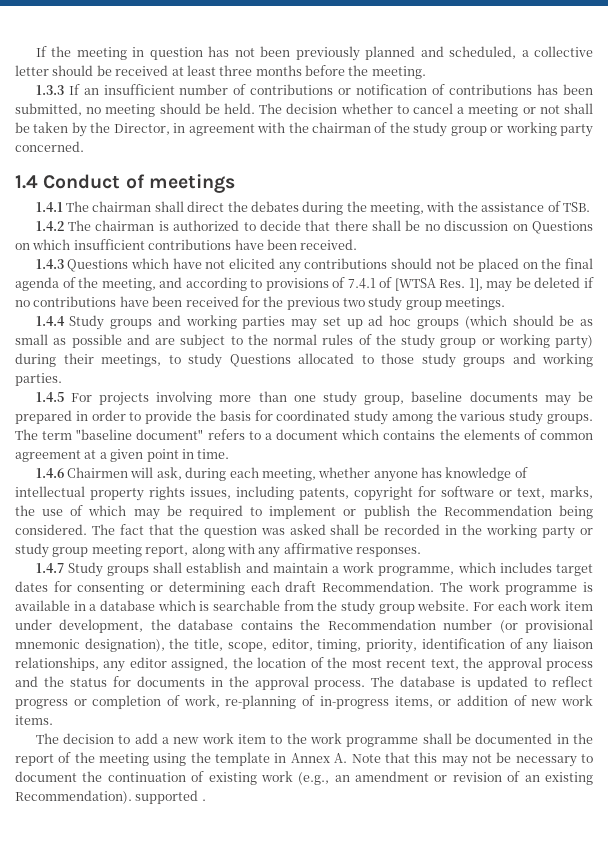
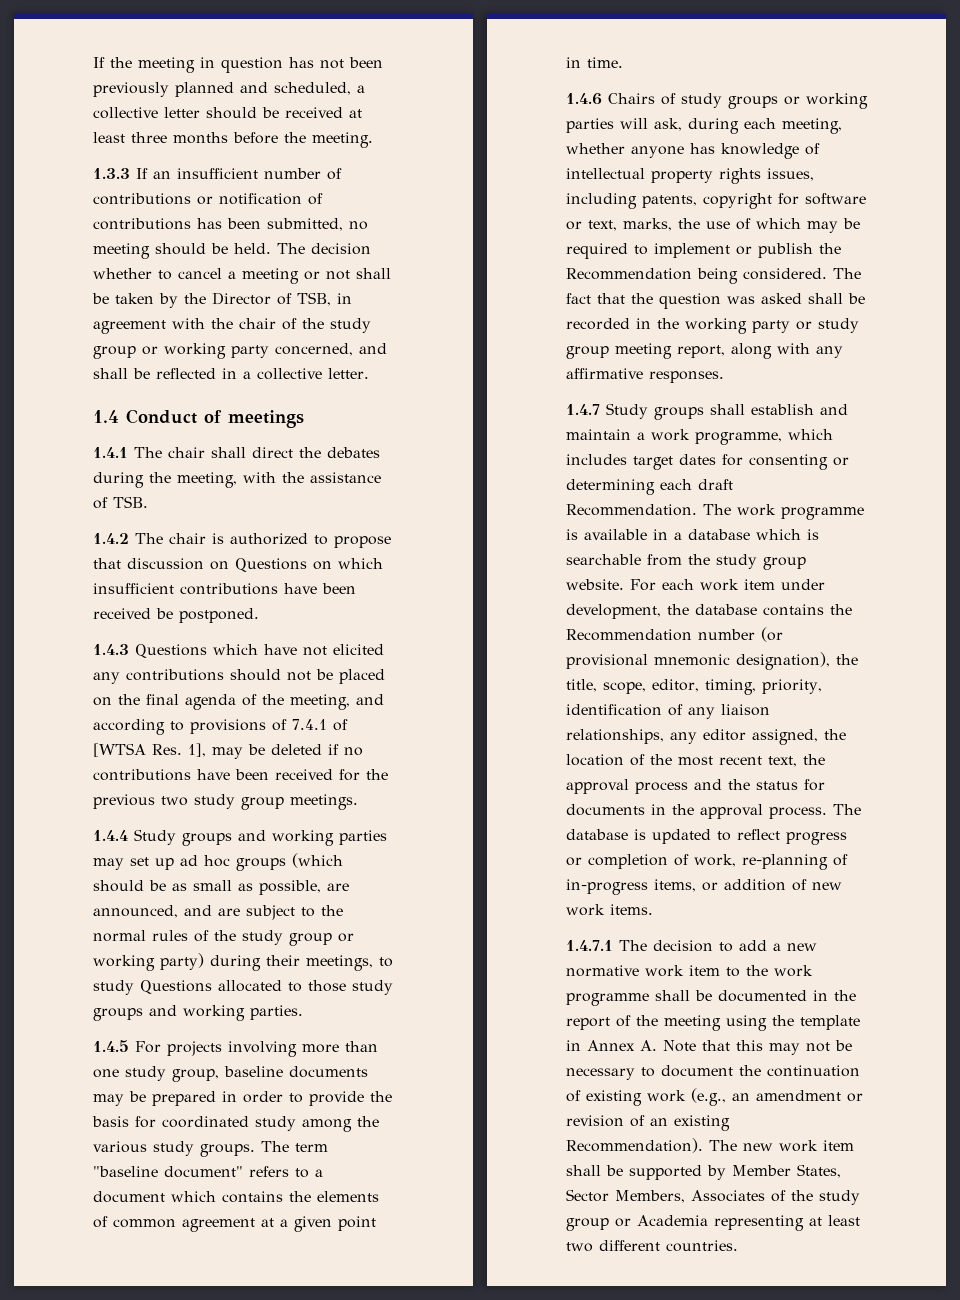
[113,123,170,135] Director, -> [212,292,331,306] Director of TSB,
[311,122,371,133] chairman -> [239,318,276,329] chair
[15,141,84,152] concerned. -> [275,343,387,356] [93,368,369,380] concerned, and shall be reflected in a collective letter.
[92,201,152,212] chairman -> [168,447,205,458] chair
[95,220,155,231] chairman -> [169,533,206,544] chair
[259,220,440,231] decide that there shall be no -> [334,536,391,548] [93,558,121,569] propose that
[300,239,358,250] received. -> [93,608,259,623] received be postponed.
[71,334,122,348] possible -> [259,880,349,895] [93,905,178,918] possible, are announced,
[67,467,129,478] Chairmen -> [608,93,868,109] [566,118,614,133] Chairs of study groups or working parties
(53, 720) none -> [566,940,613,951] 1.4.7.1
(200, 740) none -> [566,965,639,977] normative
[135,790,206,804] supported . -> [709,1140,854,1152] [566,1164,841,1180] [566,1189,860,1205] [566,1215,860,1231] [566,1240,738,1252] The new work item shall be supported by Member States, Sector Members, Associates of the study group or Academia representing at least two different countries.

